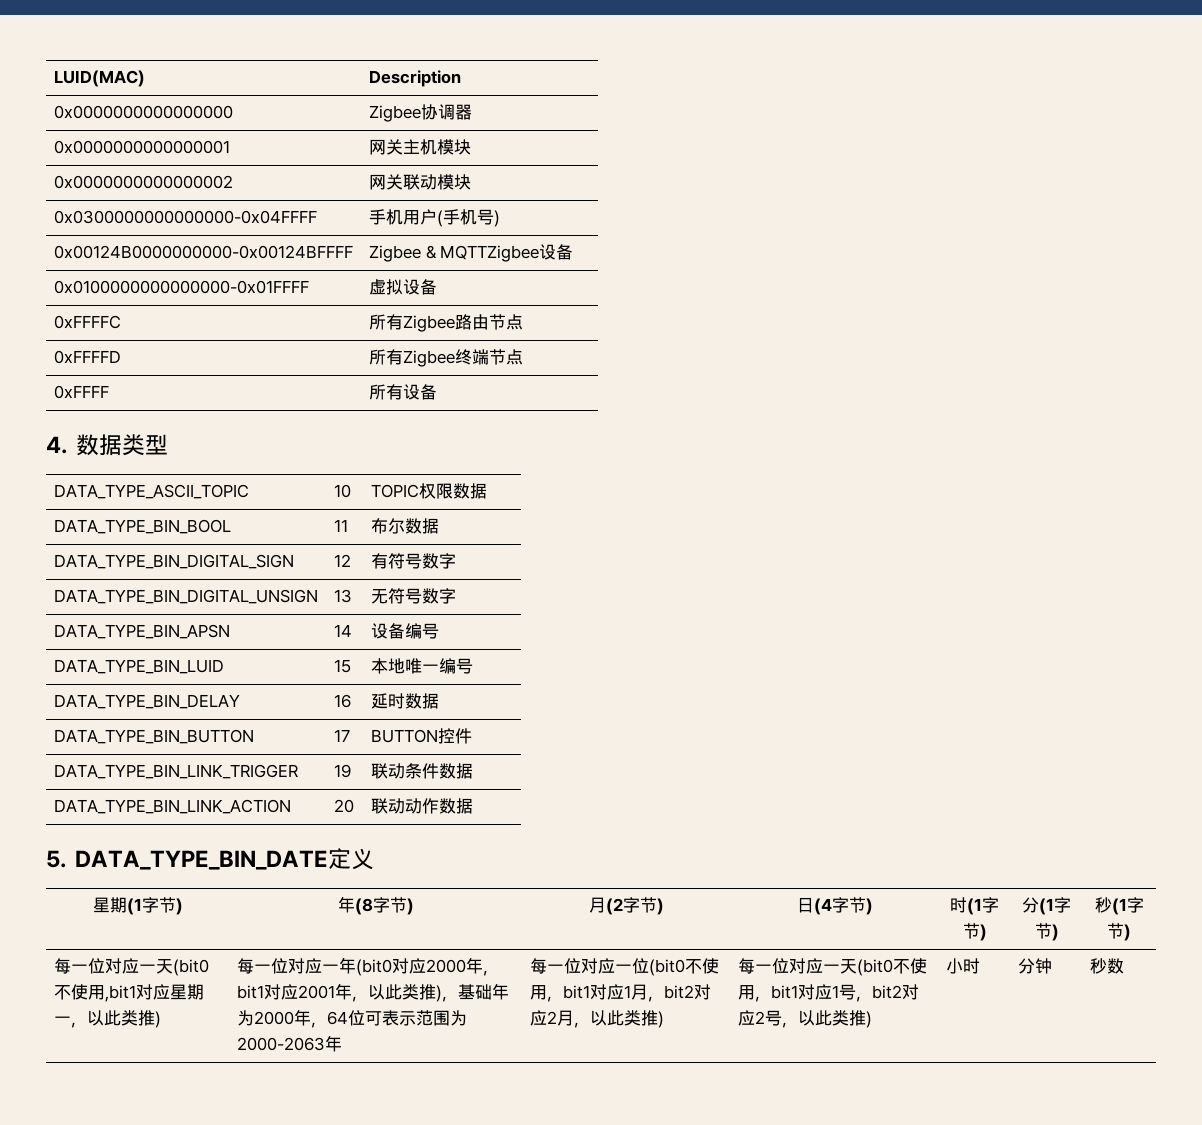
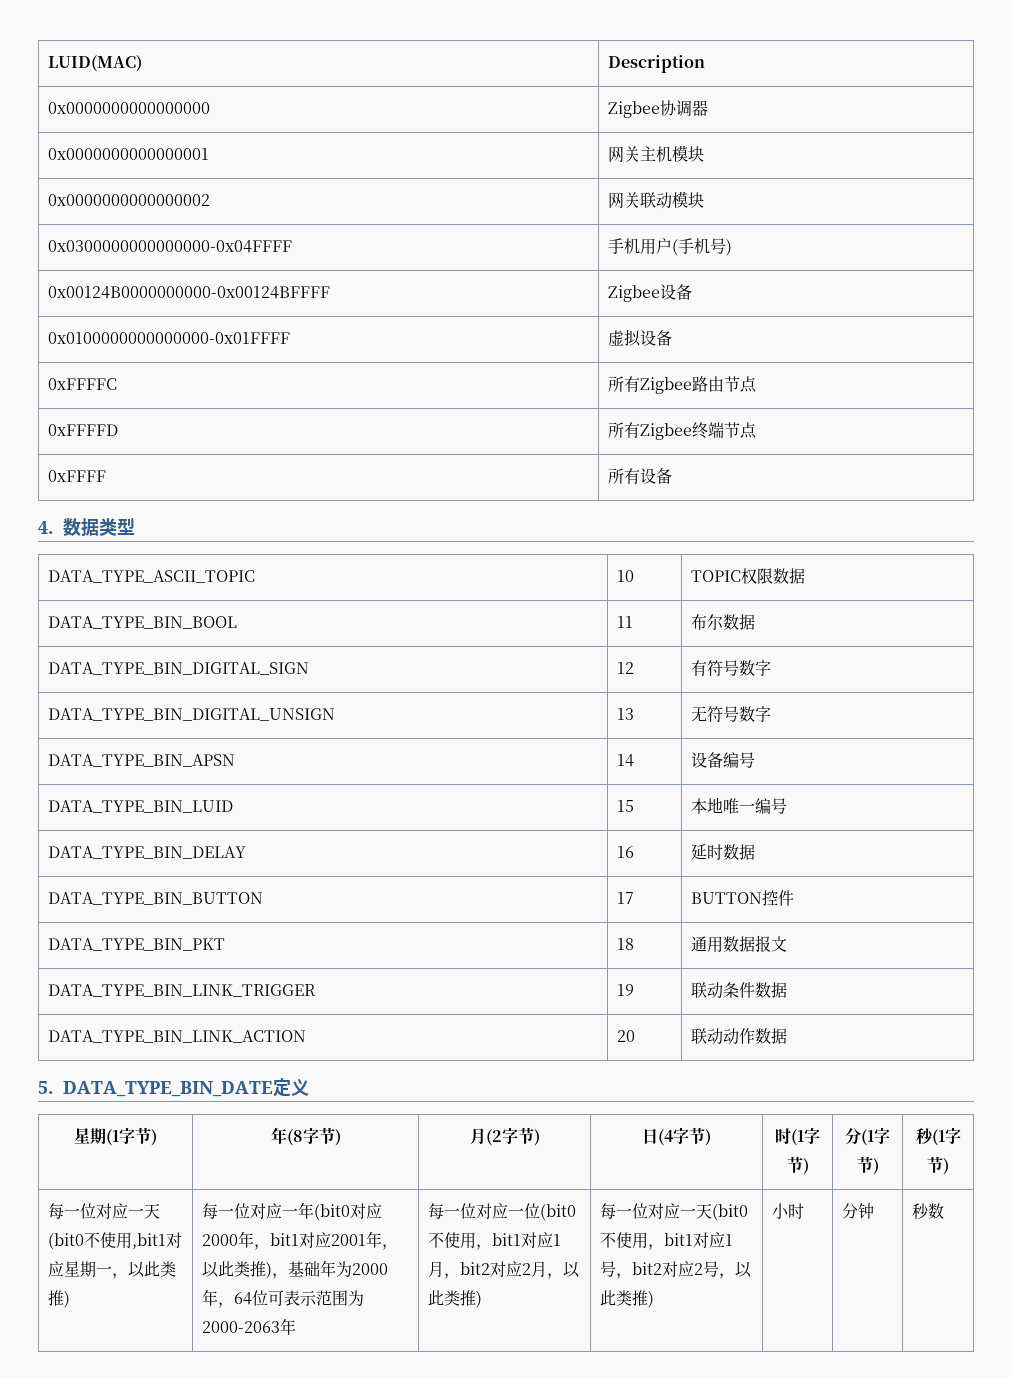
[425,245,540,262] & MQTTZigbee -> (661, 293) none
(472, 736) none -> [48,938,226,951] [617,938,635,950] [691,935,788,953] // DATA_TYPE_BIN_PKT | 18 | 通用数据报文

